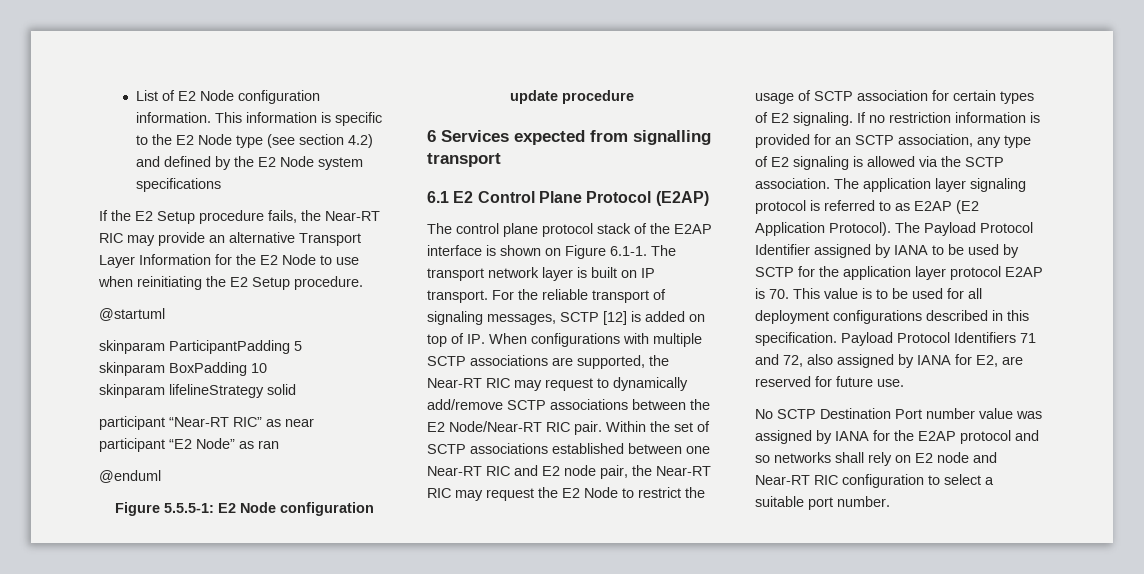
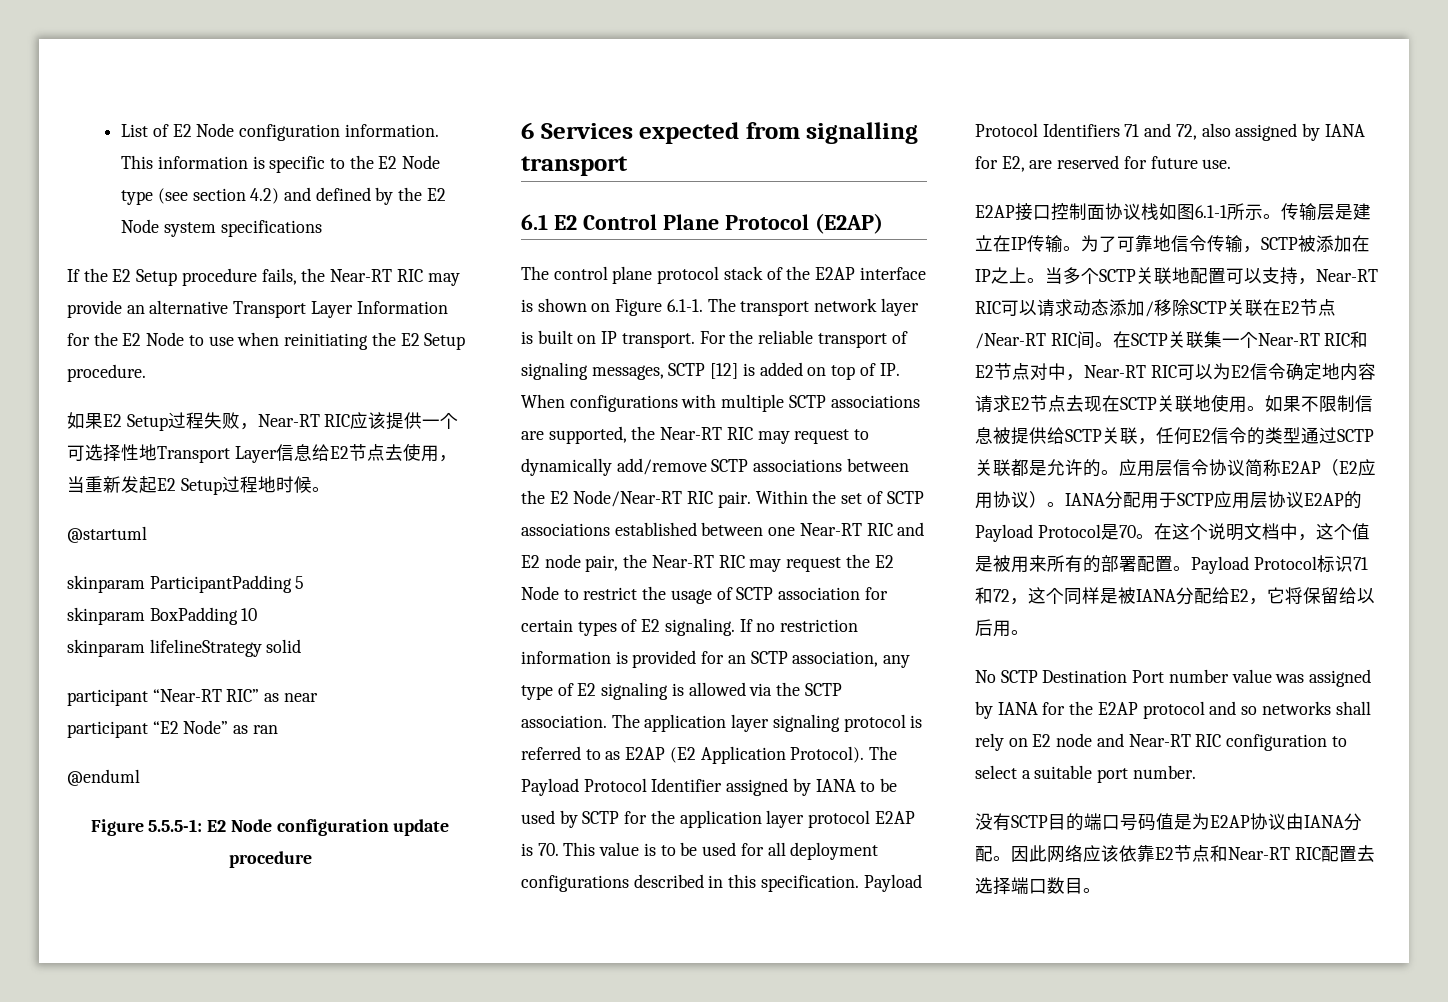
(363, 283) none -> [67,412,459,431] [67,443,457,463] [67,476,330,495] // 如果E2 Setup过程失败，Near-RT RIC应该提供一个可选择性地Transport Layer信息给E2节点去使用，当重新发起E2 Setup过程地时候。
(904, 383) none -> [975,203,1371,221] [975,235,1370,253] [975,267,1378,285] [975,299,1336,317] [975,331,1369,349] [975,363,1376,381] [975,394,1373,413] [975,427,1374,445] [975,459,1376,477] [975,491,1362,509] [975,523,1370,542] [975,555,1368,574] [975,587,1375,605] [975,619,1029,637] // E2AP接口控制面协议栈如图6.1-1所示。传输层是建立在IP传输。为了可靠地信令传输，SCTP被添加在IP之上。当多个SCTP关联地配置可以支持，Near-RT RIC可以请求动态添加/移除SCTP关联在E2节点/Near-RT RIC间。在SCTP关联集一个Near-RT RIC和E2节点对中，Near-RT RIC可以为E2信令确定地内容请求E2节点去现在SCTP关联地使用。如果不限制信息被提供给SCTP关联，任何E2信令的类型通过SCTP关联都是允许的。应用层信令协议简称E2AP（E2应用协议）。IANA分配用于SCTP应用层协议E2AP的Payload Protocol是70。在这个说明文档中，这个值是被用来所有的部署配置。Payload Protocol标识71和72，这个同样是被IANA分配给E2，它将保留给以后用。
(890, 501) none -> [975,813,1362,831] [975,845,1375,863] [975,877,1101,895] // 没有SCTP目的端口号码值是为E2AP协议由IANA分配。因此网络应该依靠E2节点和Near-RT RIC配置去选择端口数目。

